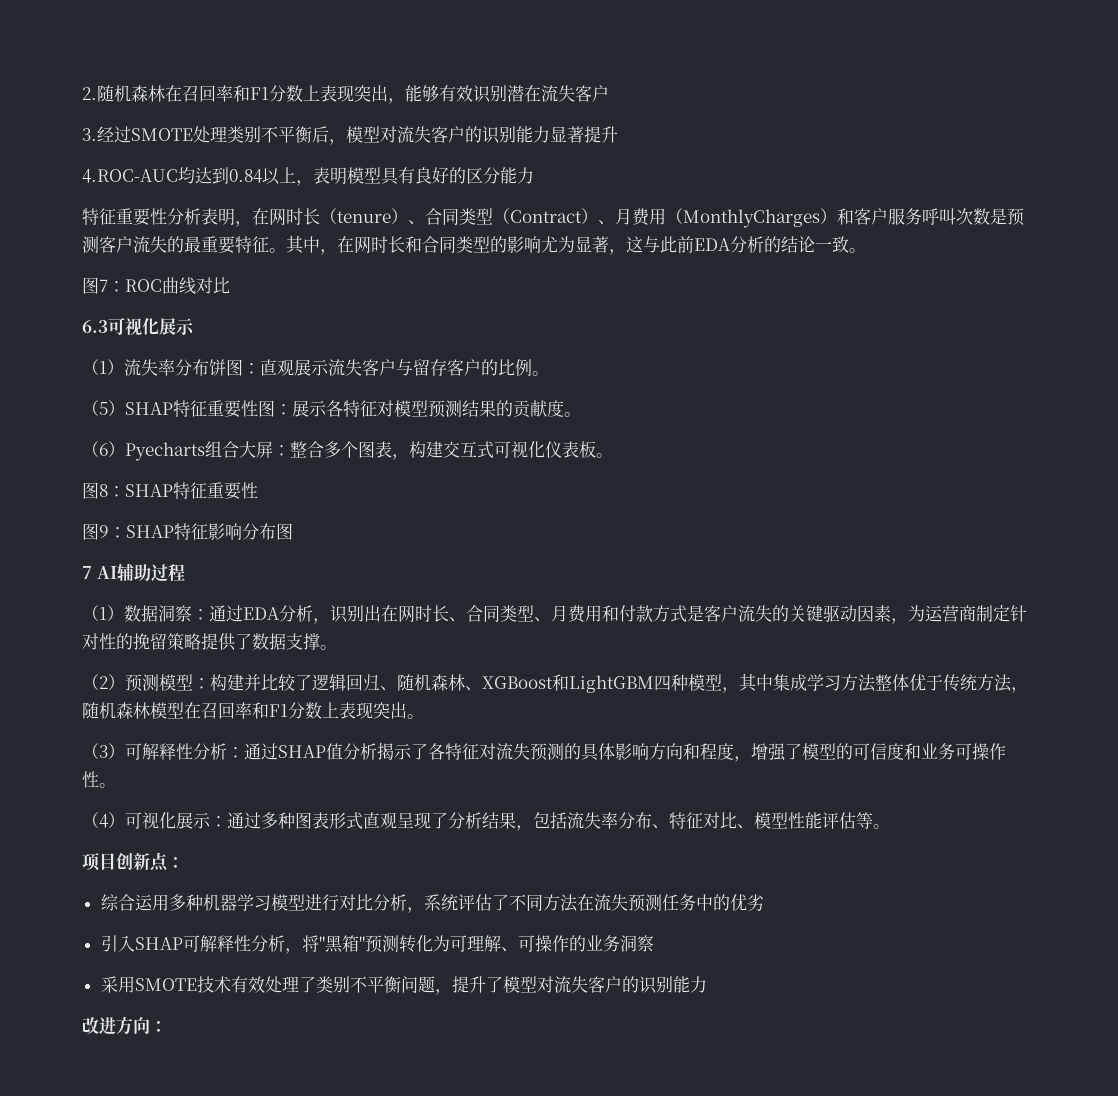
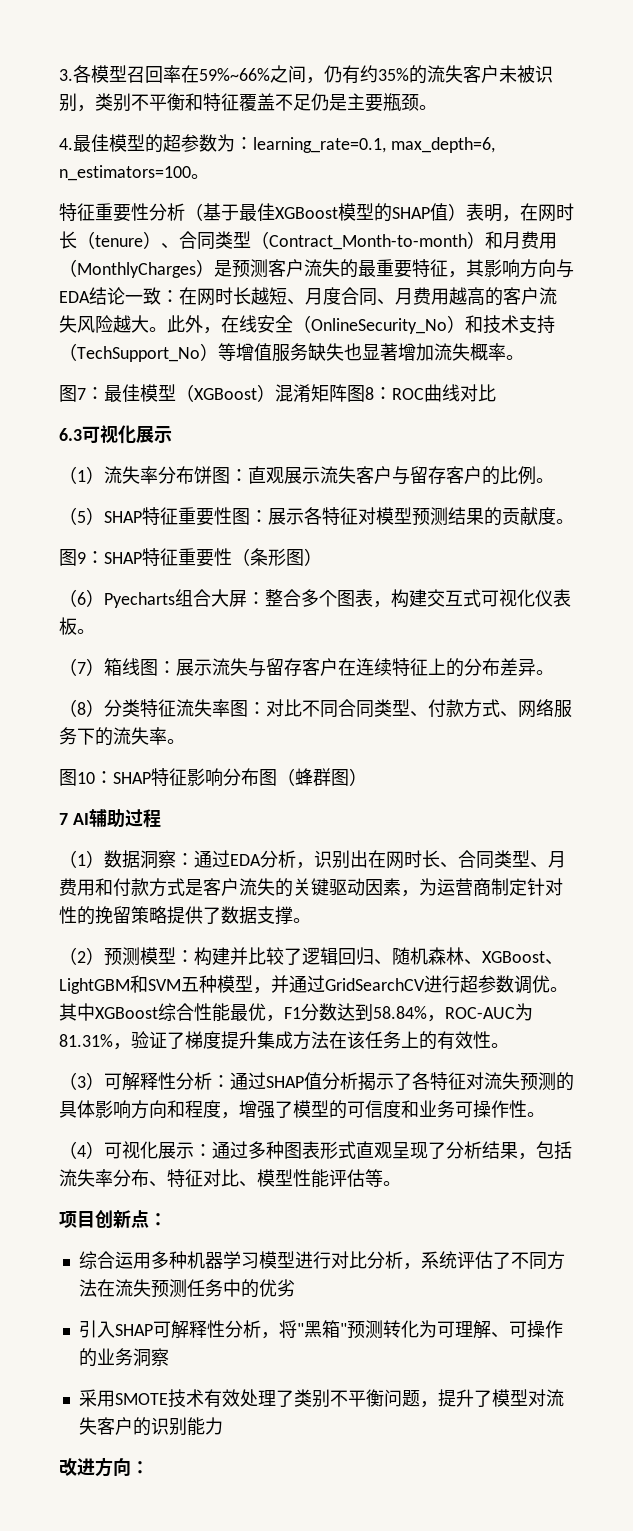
[82,85,609,104] [82,126,618,145] [82,167,534,186] [82,208,201,226] 2.随机森林在召回率和F1分数上表现突出，能够有效识别潜在流失客户 // 3.经过SMOTE处理类别不平衡后，模型对流失客户的识别能力显著提升 // 4.ROC-AUC均达到0.84以上，表明模型具有良好的区分能力 // 特征重要性分析 -> [59,65,553,84] [59,93,437,112] [59,134,495,153] [59,165,209,181] [59,203,466,222] 3.各模型召回率在59%~66%之间，仍有约35%的流失客户未被识别，类别不平衡和特征覆盖不足仍是主要瓶颈。 // 4.最佳模型的超参数为：learning_rate=0.1, max_depth=6, n_estimators=100。 // 特征重要性分析（基于最佳XGBoost模型的SHAP值）
[510,208,615,225] Contract）、 -> [269,231,503,250] Contract_Month-to-month）和
[837,208,990,225] 和客户服务呼叫次数 -> (214, 268) none
[269,235,866,255] [82,277,108,294] 。其中，在网时长和合同类型的影响尤为显著，这与此前EDA分析的结论一致。 // 图7 -> [448,259,574,278] [59,287,557,306] [59,315,555,334] [59,343,524,362] [59,384,374,403] ，其影响方向与EDA结论一致：在网时长越短、月度合同、月费用越高的客户流失风险越大。此外，在线安全（OnlineSecurity_No）和技术支持（TechSupport_No）等增值服务缺失也显著增加流失概率。 // 图7：最佳模型（XGBoost）混淆矩阵图8
(581, 414) none -> [59,548,322,567] // 图9：SHAP特征重要性（条形图）
[82,482,258,500] [82,523,109,540] 图8：SHAP特征重要性 // 图9 -> [59,658,554,677] [59,699,572,718] [59,727,185,746] [59,769,95,786] （7）箱线图：展示流失与留存客户在连续特征上的分布差异。 // （8）分类特征流失率图：对比不同合同类型、付款方式、网络服务下的流失率。 // 图10
(293, 531) none -> [277,768,367,786] （蜂群图）
[552,673,1028,693] [82,702,407,719] 和LightGBM四种模型，其中集成学习方法整体优于传统方法，随机森林模型在召回率和F1分数上表现突出 -> [545,959,563,965] [59,975,568,994] [59,1003,533,1022] [59,1031,491,1050] 、LightGBM和SVM五种模型，并通过GridSearchCV进行超参数调优。其中XGBoost综合性能最优，F1分数达到58.84%，ROC-AUC为81.31%，验证了梯度提升集成方法在该任务上的有效性

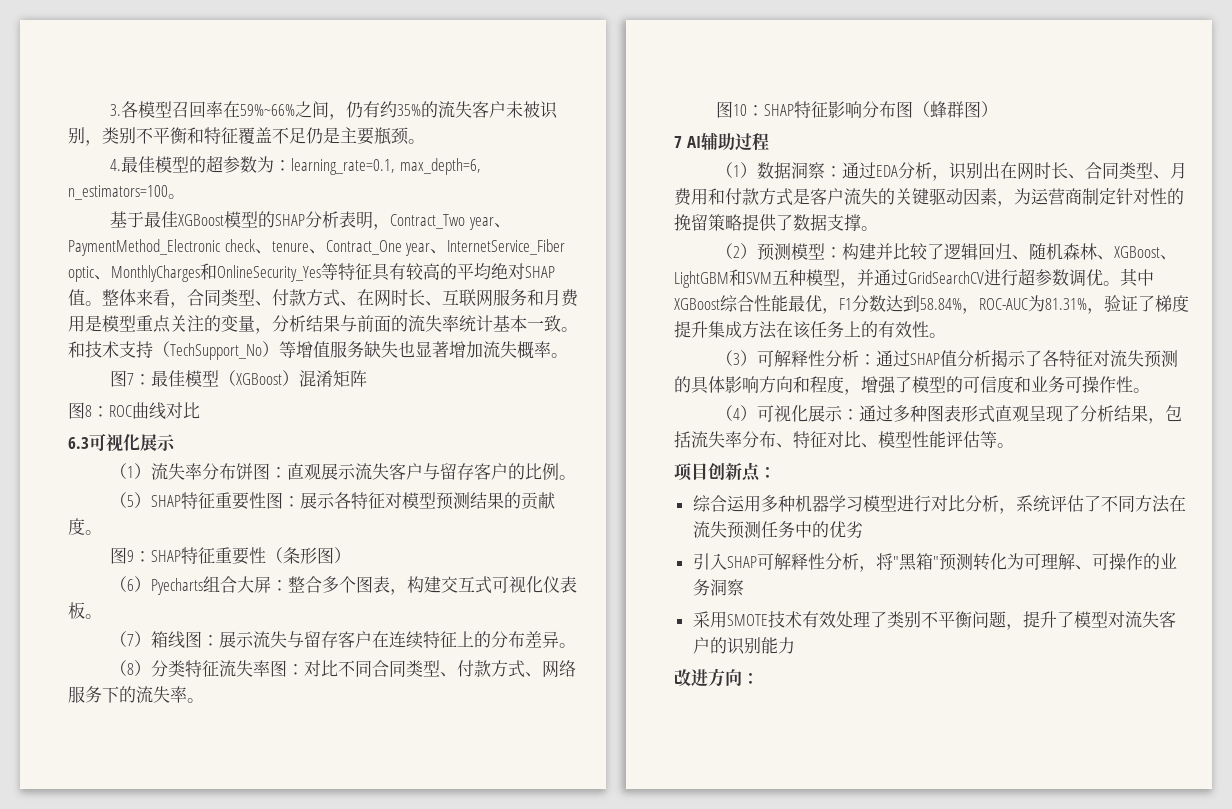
[59,203,203,222] 特征重要性分析（ -> (185, 196) none
[430,203,574,222] [59,231,557,250] [59,259,574,278] [59,287,557,306] [59,315,465,334] 值）表明，在网时长（tenure）、合同类型（Contract_Month-to-month）和月费用（MonthlyCharges）是预测客户流失的最重要特征，其影响方向与EDA结论一致：在网时长越短、月度合同、月费用越高的客户流失风险越大。此外，在线安全（OnlineSecurity_No） -> [305,211,511,230] [68,239,566,256] [68,263,555,282] [68,289,579,308] [68,315,578,334] 分析表明，Contract_Two year、PaymentMethod_Electronic check、tenure、Contract_One year、InternetService_Fiber optic、MonthlyCharges和OnlineSecurity_Yes等特征具有较高的平均绝对SHAP值。整体来看，合同类型、付款方式、在网时长、互联网服务和月费用是模型重点关注的变量，分析结果与前面的流失率统计基本一致。
(347, 393) none -> (368, 378) //

